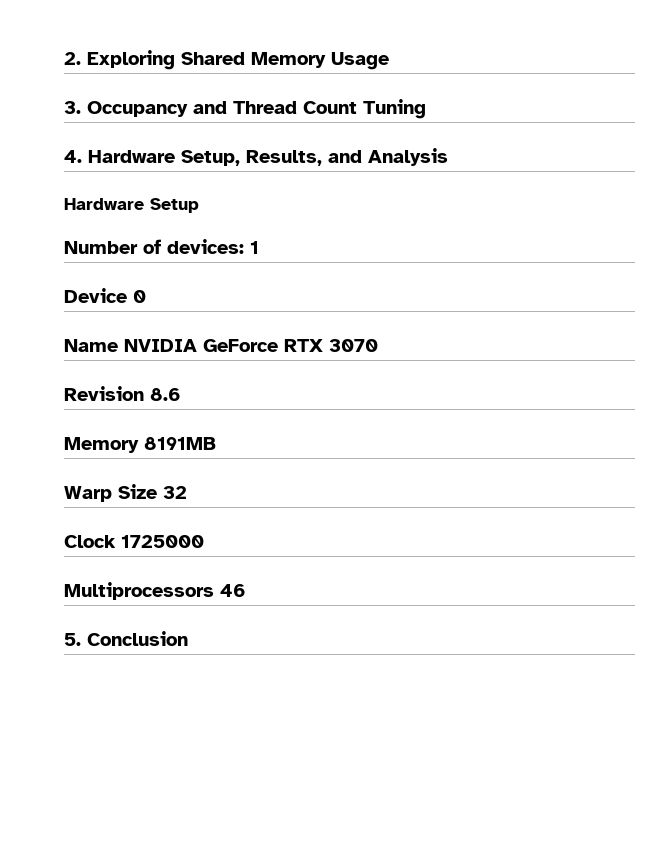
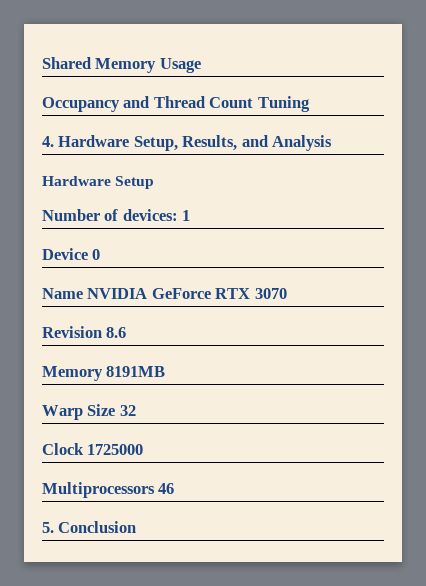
[64,50,175,70] 2. Exploring -> (42, 63) none
[64,101,81,114] 3. -> (201, 65) none

